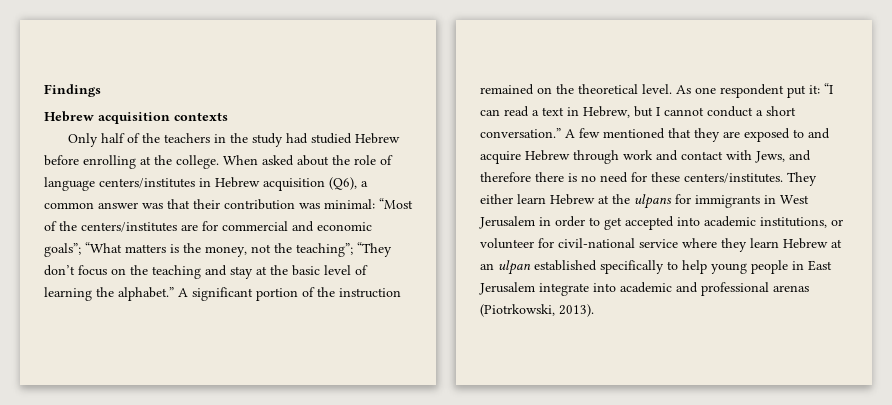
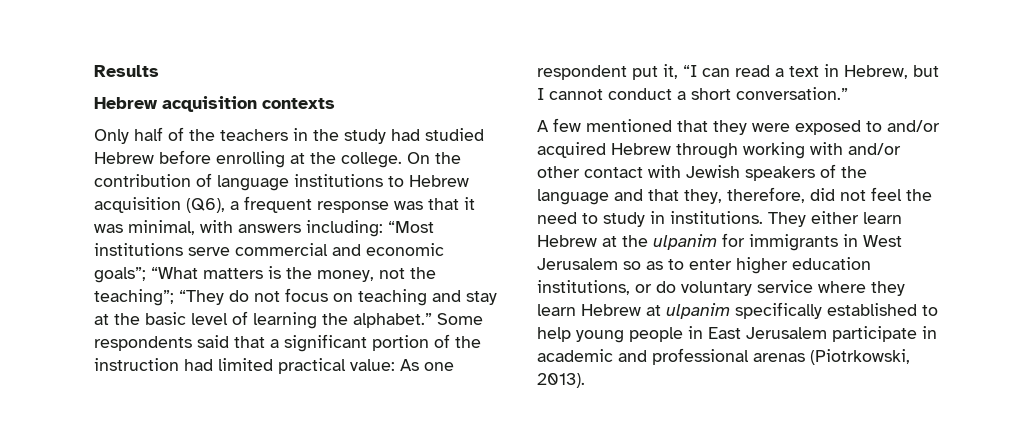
[44,84,101,97] Findings -> [94,65,159,77] Results
[223,155,393,166] [44,177,368,191] [44,198,413,210] [44,221,218,232] When asked about the role of language centers/institutes in Hebrew acquisition (Q6), a common answer was that their contribution was minimal: “Most of the centers/institutes are for -> [407,152,461,164] [94,173,469,191] [94,196,475,213] [94,220,434,237] [94,243,230,256] On the contribution of language institutions to Hebrew acquisition (Q6), a frequent response was that it was minimal, with answers including: “Most institutions serve
[44,265,75,276] don’t -> [229,290,280,302] do not
[130,265,148,275] the -> (353, 297) none
[178,288,188,297] A -> [437,313,483,325] [94,335,279,351] Some respondents said that a
[480,84,672,95] remained on the theoretical level. -> [184,358,395,374] had limited practical value:
[809,85,820,94] it: -> [663,64,678,79] it,
(561, 133) none -> (848, 93) //
[723,131,740,138] are -> [752,123,790,132] were
[808,128,830,139] [480,150,811,164] [480,172,783,183] and acquire Hebrew through work and contact with Jews, and therefore there is no need for these centers/institutes. -> [887,120,940,132] [537,142,901,159] [537,164,867,181] [537,187,932,205] [537,211,763,227] and/or acquired Hebrew through working with and/or other contact with Jewish speakers of the language and that they, therefore, did not feel the need to study in institutions.
[634,194,672,209] ulpans -> [653,234,717,250] ulpanim
[539,216,843,230] [480,238,635,249] in order to get accepted into academic institutions, or volunteer for civil-national -> [623,257,871,274] [537,280,752,296] so as to enter higher education institutions, or do voluntary
[480,260,664,275] an ulpan established specifically -> [666,302,917,319] ulpanim specifically established
[539,283,616,296] integrate into -> [832,326,937,342] participate in

